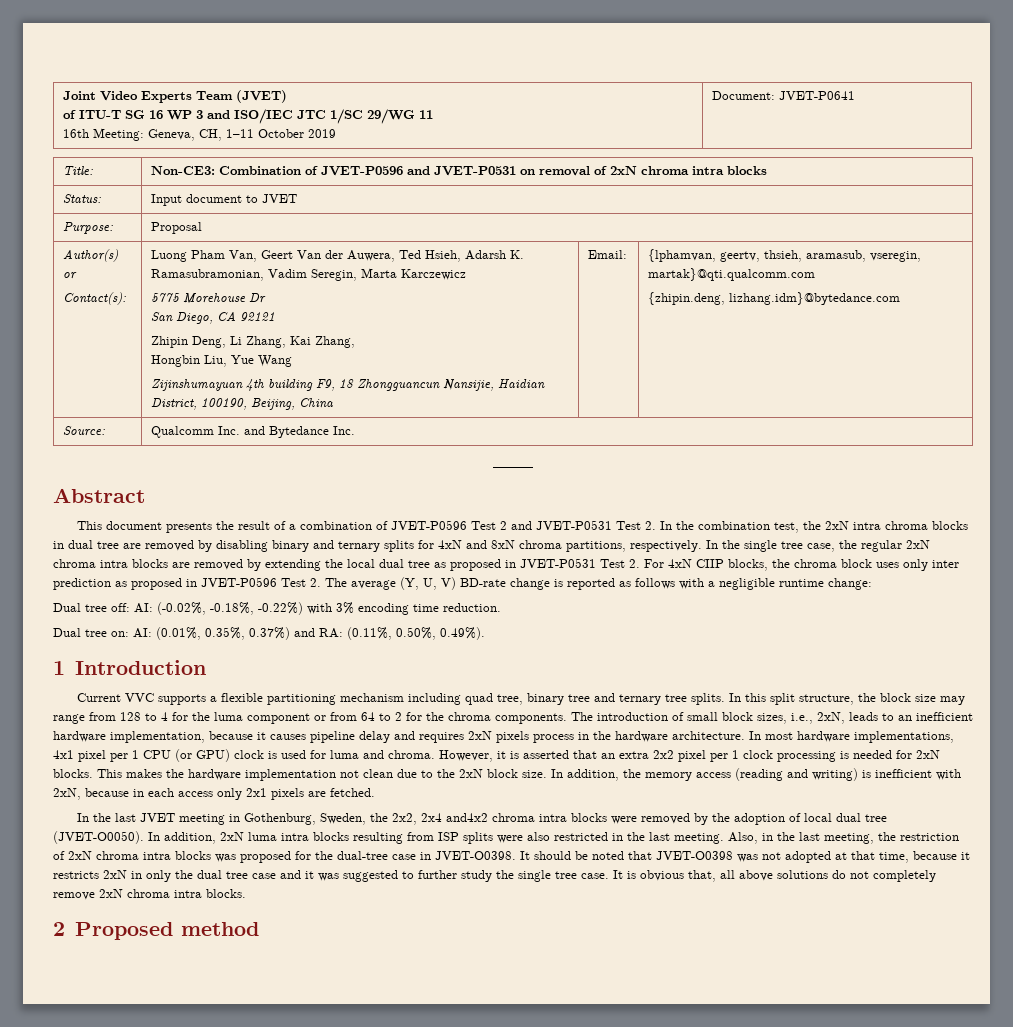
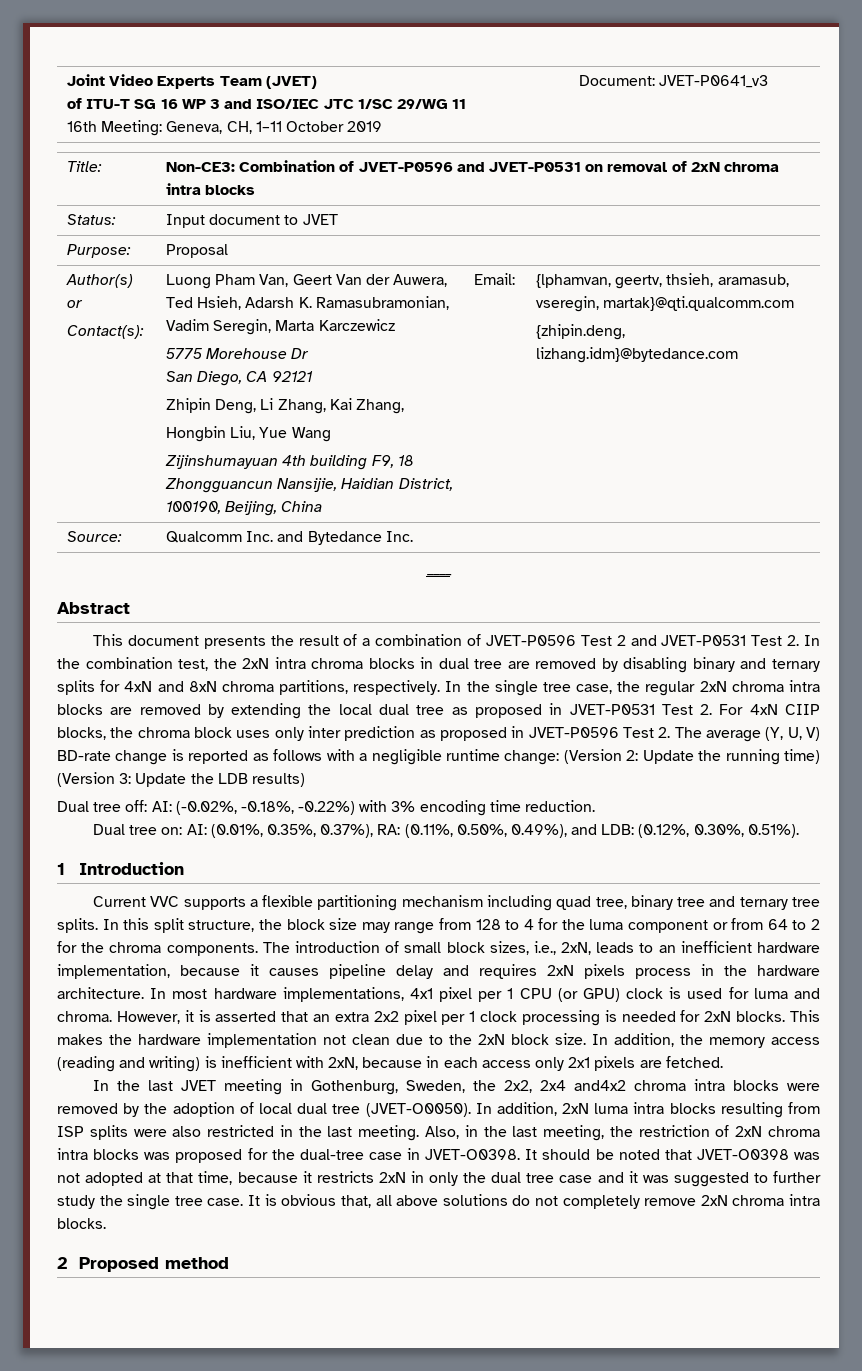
[779,91,856,100] JVET-P0641 -> [659,75,769,88] JVET-P0641_v3
(872, 584) none -> [563,749,820,765] [57,772,305,787] (Version 2: Update the running time) (Version 3: Update the LDB results)
[249,627,315,640] 0.37%) and -> [320,824,374,838] 0.37%),
[440,627,485,640] 0.49%). -> [510,824,799,838] 0.49%), and LDB: (0.12%, 0.30%, 0.51%).

